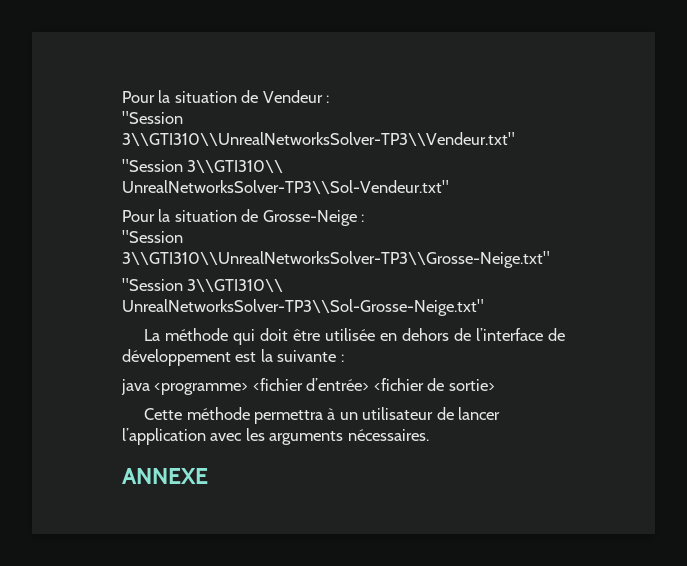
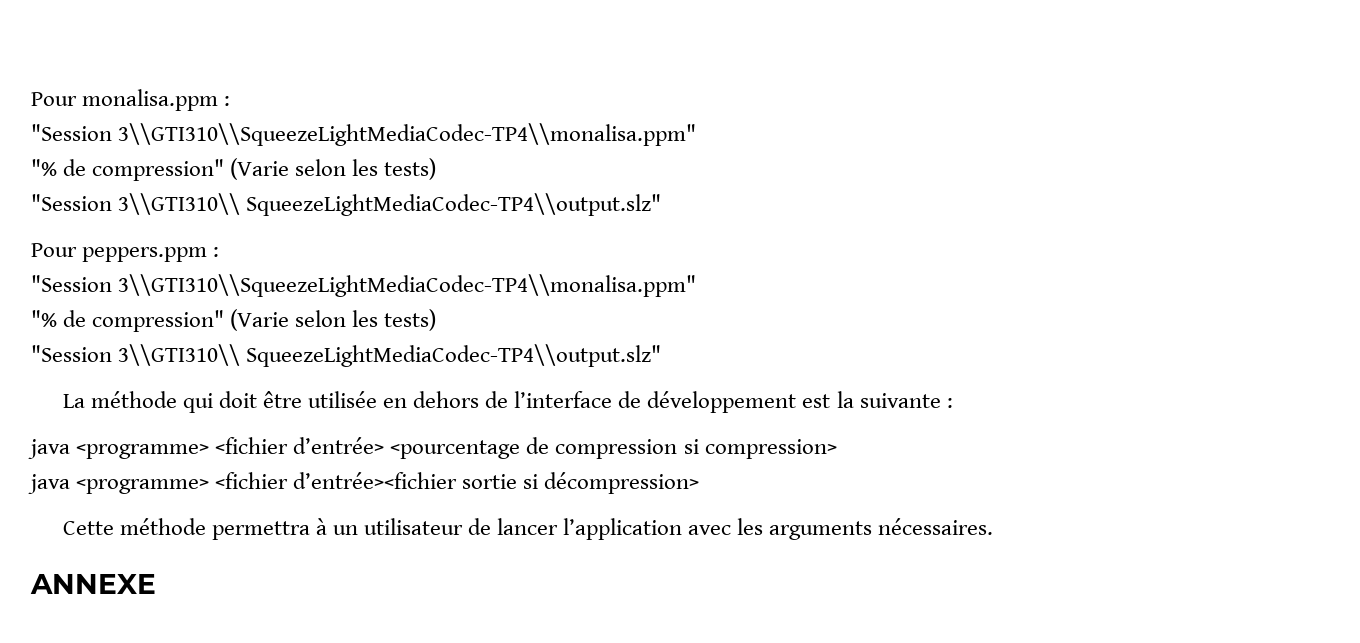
[122,90,330,103] [122,111,183,124] [122,132,515,146] [122,159,284,173] [122,180,449,194] [122,209,365,226] [122,230,183,243] [122,251,550,268] [122,278,284,292] [122,299,484,316] Pour la situation de Vendeur : // "Session 3\\GTI310\\UnrealNetworksSolver-TP3\\Vendeur.txt" // "Session 3\\GTI310\\ UnrealNetworksSolver-TP3\\Sol-Vendeur.txt" // Pour la situation de Grosse-Neige : // "Session 3\\GTI310\\UnrealNetworksSolver-TP3\\Grosse-Neige.txt" // "Session 3\\GTI310\\ UnrealNetworksSolver-TP3\\Sol-Grosse-Neige.txt" -> [31,89,231,111] [31,123,697,146] [31,158,437,181] [31,193,662,216] [31,243,220,262] [31,274,697,297] [31,309,437,332] [31,344,662,367] Pour monalisa.ppm : // "Session 3\\GTI310\\SqueezeLightMediaCodec-TP4\\monalisa.ppm" // "% de compression" (Varie selon les tests) // "Session 3\\GTI310\\ SqueezeLightMediaCodec-TP4\\output.slz" // Pour peppers.ppm : // "Session 3\\GTI310\\SqueezeLightMediaCodec-TP4\\monalisa.ppm" // "% de compression" (Varie selon les tests) // "Session 3\\GTI310\\ SqueezeLightMediaCodec-TP4\\output.slz"
[373,378,495,391] <fichier de sortie> -> [390,437,837,459] [28,472,700,494] <pourcentage de compression si compression> // java <programme> <fichier d’entrée><fichier sortie si décompression>

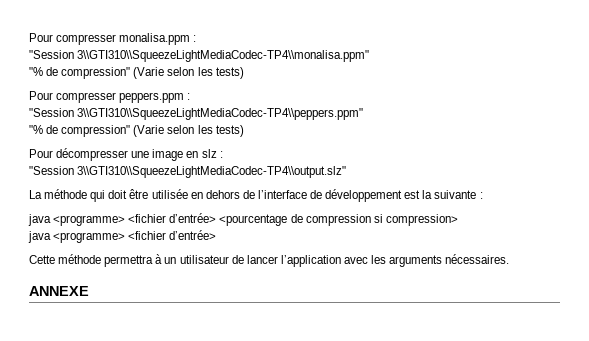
[31,92,77,106] Pour -> [29,33,117,45] Pour compresser
[31,193,662,216] [31,243,77,257] // "Session 3\\GTI310\\ SqueezeLightMediaCodec-TP4\\output.slz" // Pour -> [29,91,117,103] // Pour compresser
[118,274,697,297] [31,309,437,332] [31,344,662,367] 3\\GTI310\\SqueezeLightMediaCodec-TP4\\monalisa.ppm" // "% de compression" (Varie selon les tests) // "Session 3\\GTI310\\ SqueezeLightMediaCodec-TP4\\output.slz" -> [77,108,364,120] [29,125,244,137] [29,148,223,161] [29,166,347,178] 3\\GTI310\\SqueezeLightMediaCodec-TP4\\peppers.ppm" // "% de compression" (Varie selon les tests) // Pour décompresser une image en slz : // "Session 3\\GTI310\\SqueezeLightMediaCodec-TP4\\output.slz"
[293,472,700,494] d’entrée><fichier sortie si décompression> -> [169,230,217,240] d’entrée>

